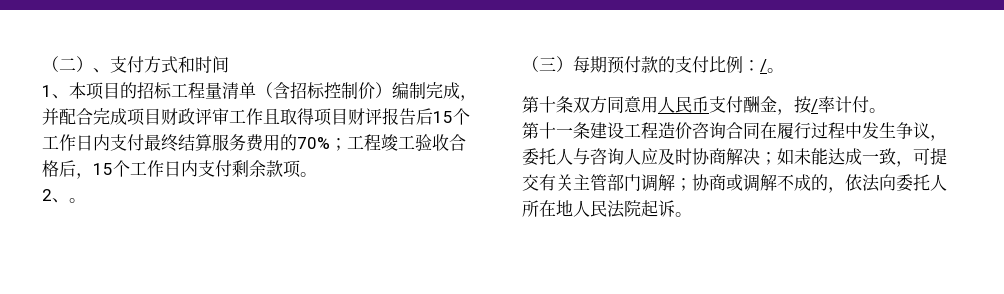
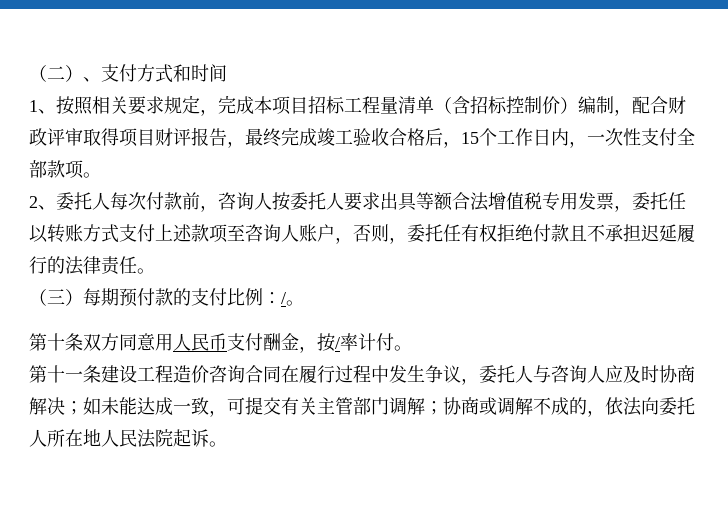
[69,82,137,100] 本项目的 -> [56,95,308,116] 按照相关要求规定，完成本项目
[426,82,477,101] [42,108,161,126] 完成，并配合完成项目 -> [614,96,668,116] ，配合
[229,108,280,125] 工作且 -> (83, 137) none
[416,108,470,125] [42,134,381,152] 后15个工作日内支付最终结算服务费用的70%；工程 -> [227,127,317,148] ，最终完成
[198,160,266,177] 支付剩余 -> [569,128,695,148] [29,160,47,178] ，一次性支付全部
(69, 200) none -> [56,192,686,212] [29,224,695,244] [29,256,137,275] 委托人每次付款前，咨询人按委托人要求出具等额合法增值税专用发票，委托任以转账方式支付上述款项至咨询人账户，否则，委托任有权拒绝付款且不承担迟延履行的法律责任

